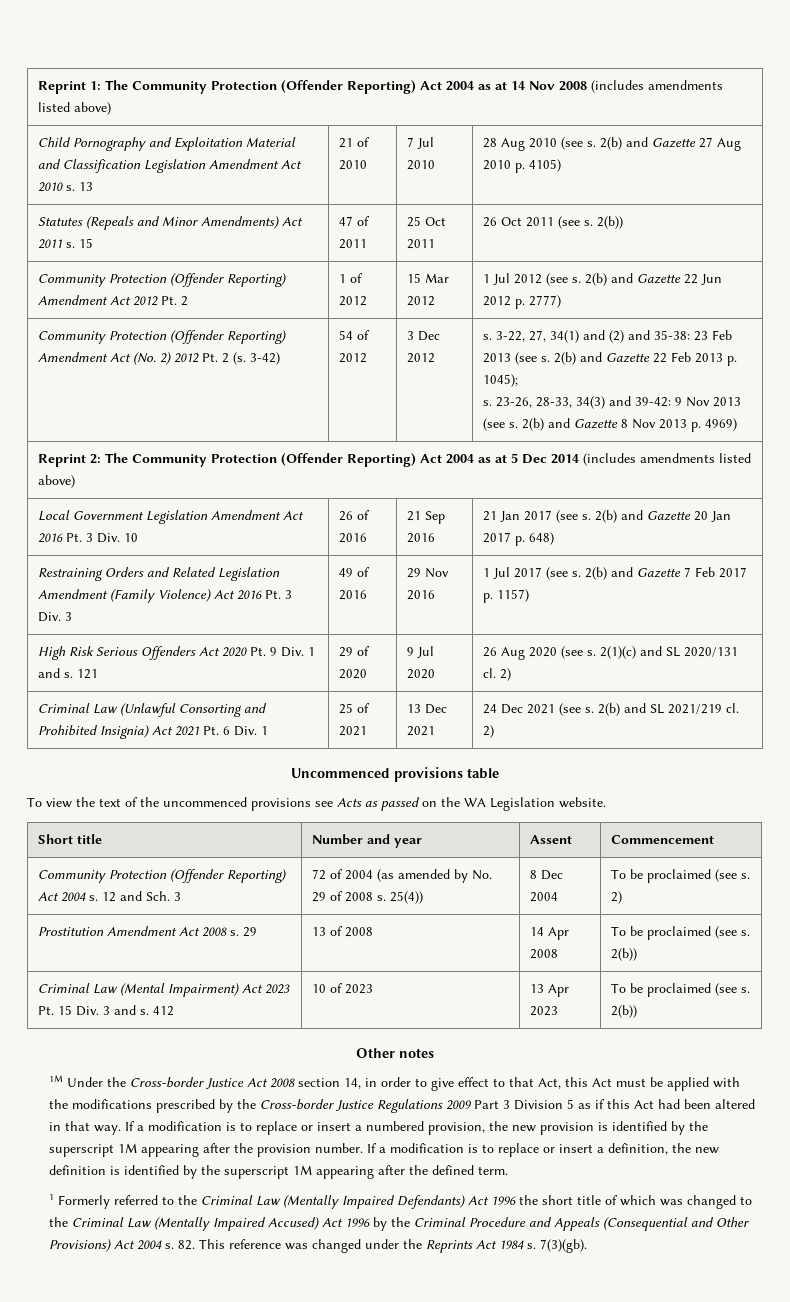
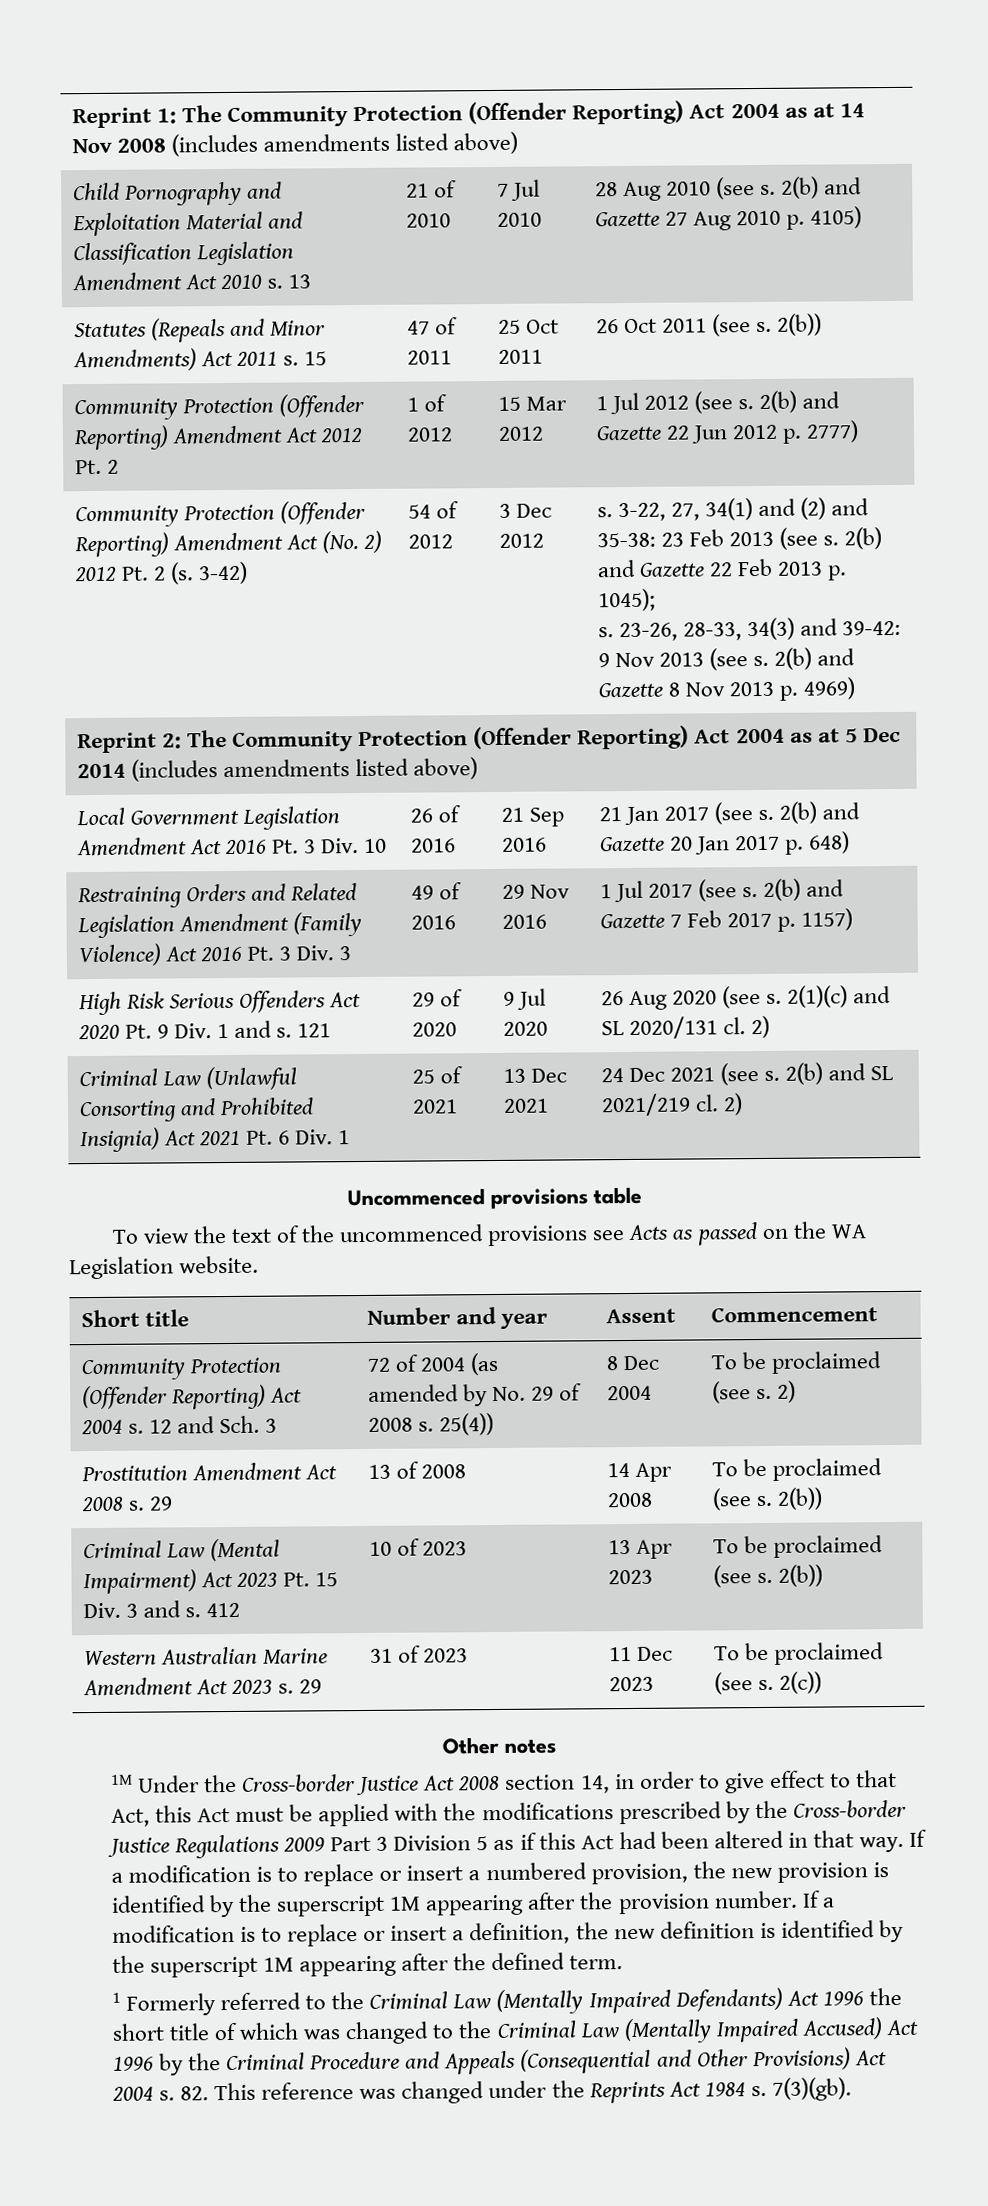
(637, 1011) none -> [83,1646,329,1666] [82,1677,323,1697] [369,1645,469,1663] [608,1646,674,1662] [608,1676,654,1692] [713,1642,885,1665] [713,1671,823,1695] // Western Australian Marine Amendment Act 2023 s. 29 | 31 of 2023 | 11 Dec 2023 | To be proclaimed (see s. 2(c))

